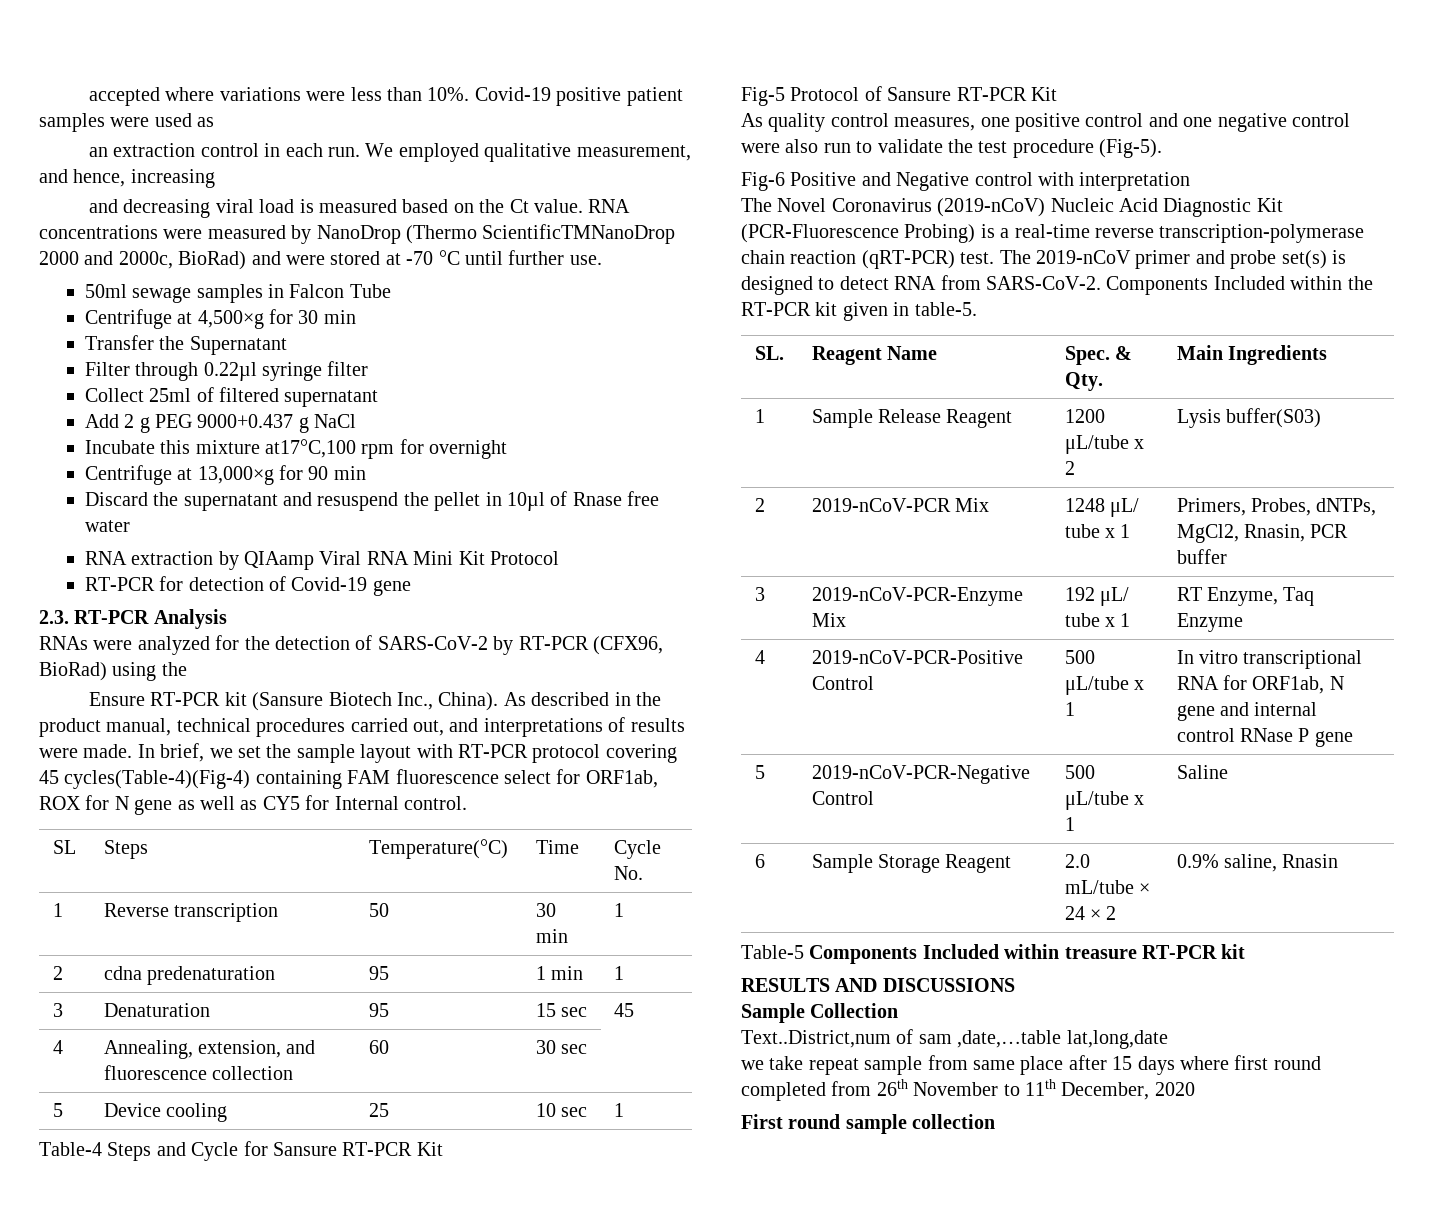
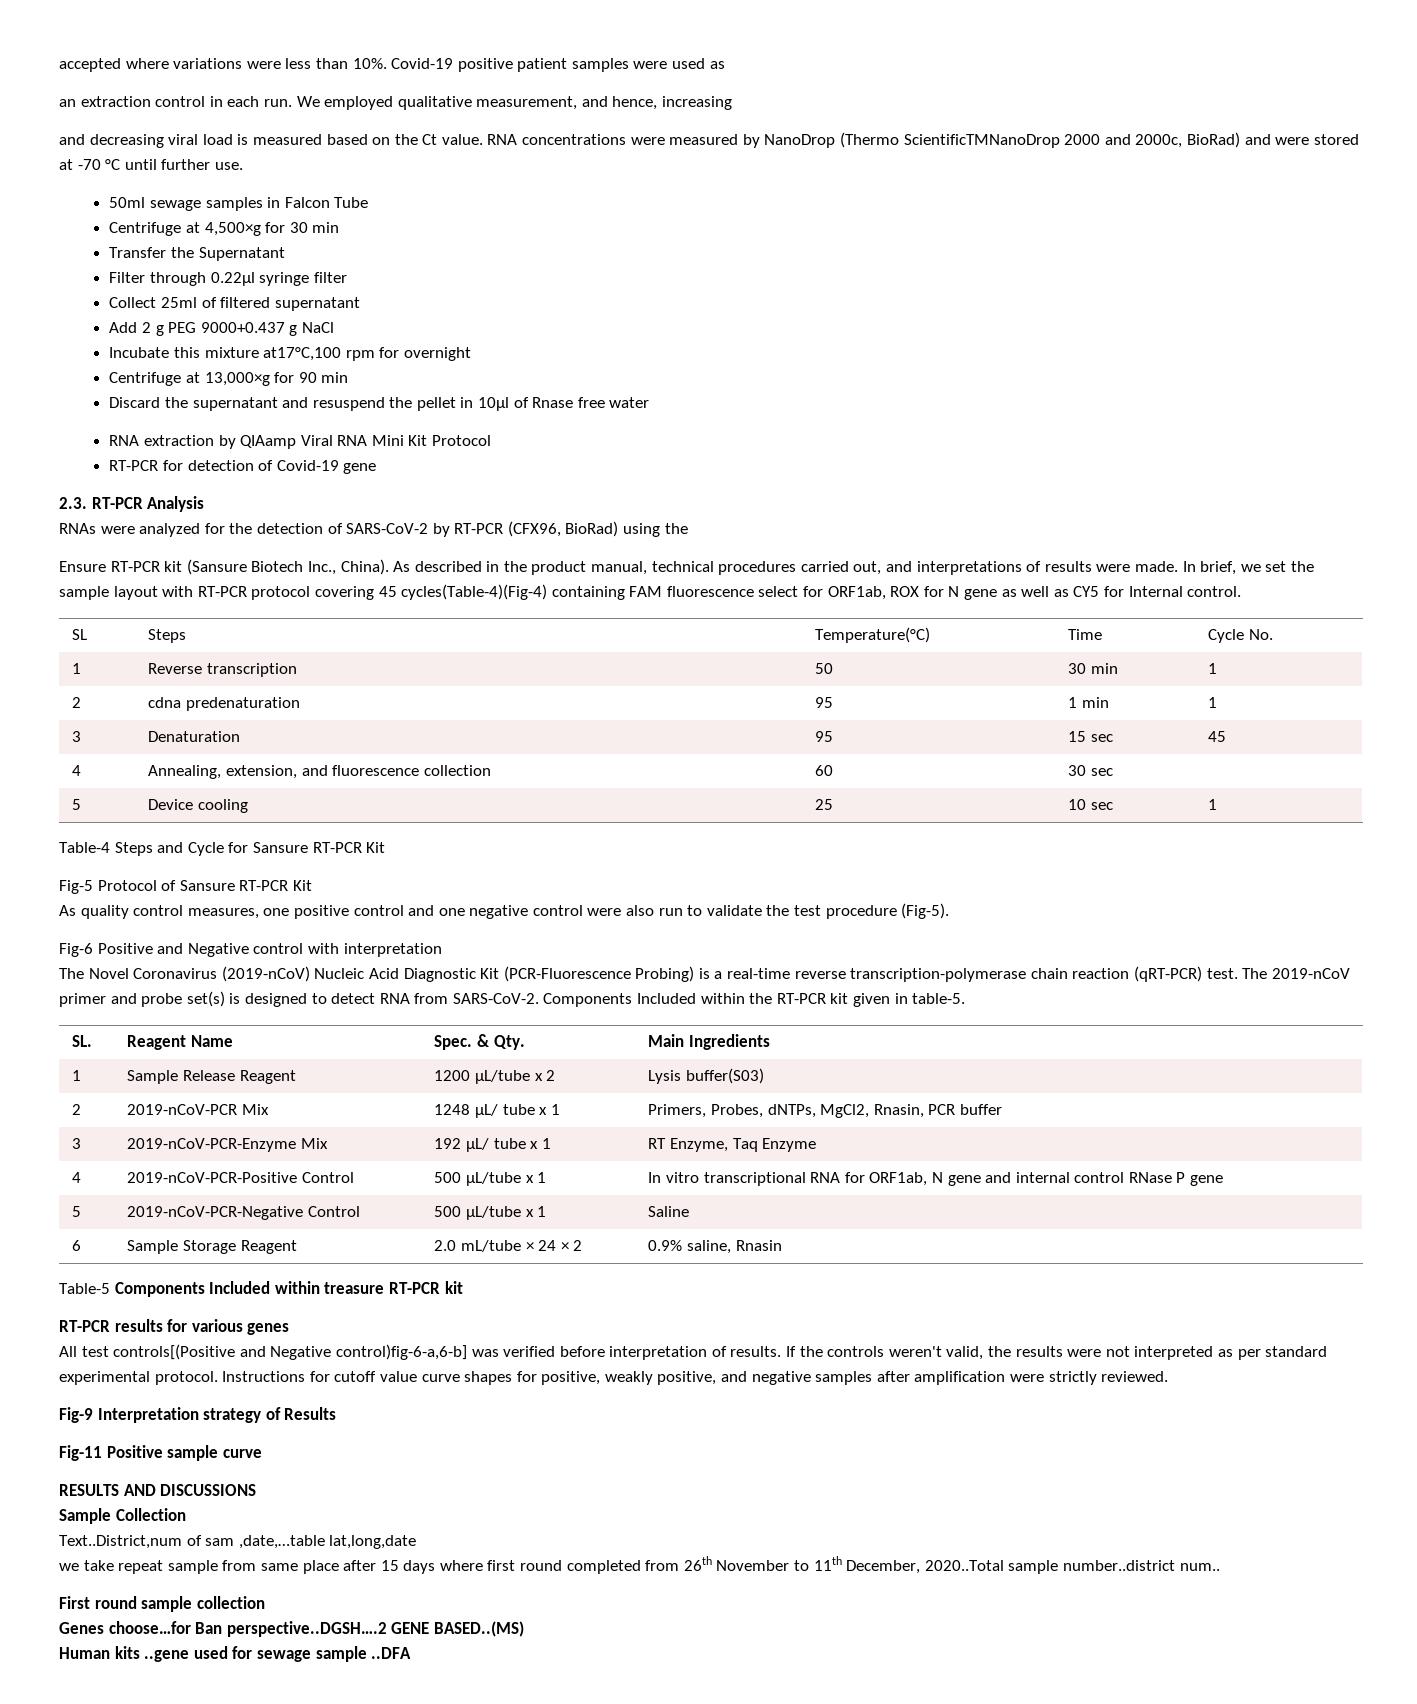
(1246, 951) none -> [59,1319,290,1335] [59,1344,1328,1360] [59,1371,1169,1385] [59,1407,337,1423] [59,1445,262,1461] // RT-PCR results for various genes // All test controls[(Positive and Negative control)fig-6-a,6-b] was verified before interpretation of results. If the controls weren't valid, the results were not interpreted as per standard experimental protocol. Instructions for cutoff value curve shapes for positive, weakly positive, and negative samples after amplification were strictly reviewed. // Fig-9 Interpretation strategy of Results // Fig-11 Positive sample curve
[1154,1082,1195,1096] 2020 -> [924,1560,1220,1574] 2020..Total sample number..district num..
(996, 1121) none -> [59,1621,524,1637] [59,1646,412,1662] // Genes choose…for Ban perspective..DGSH….2 GENE BASED..(MS) // Human kits ..gene used for sewage sample ..DFA

